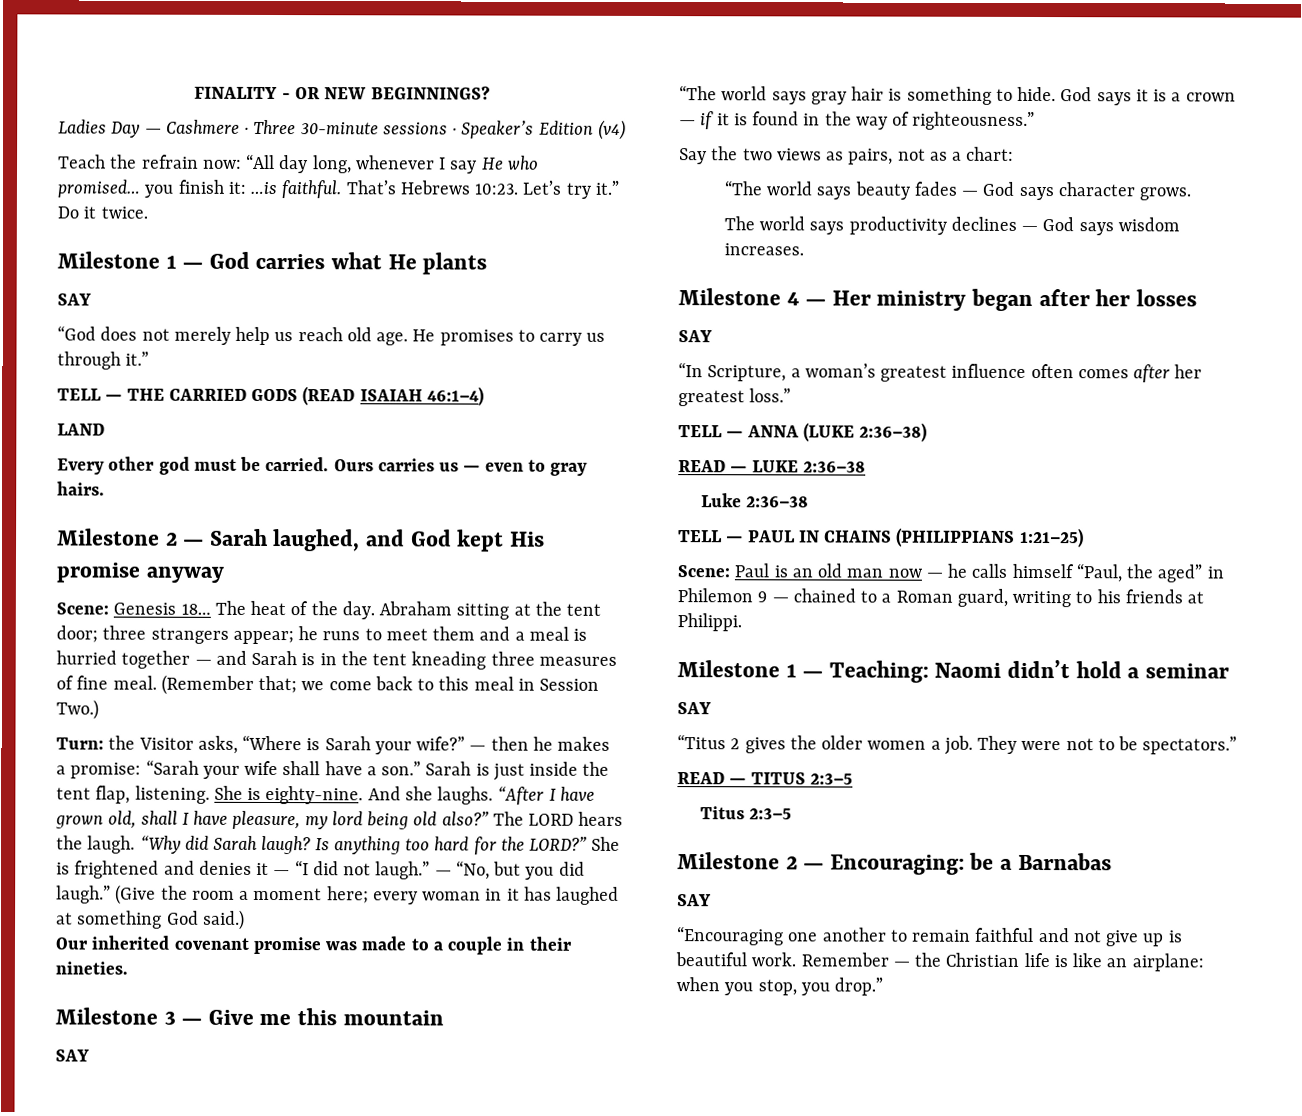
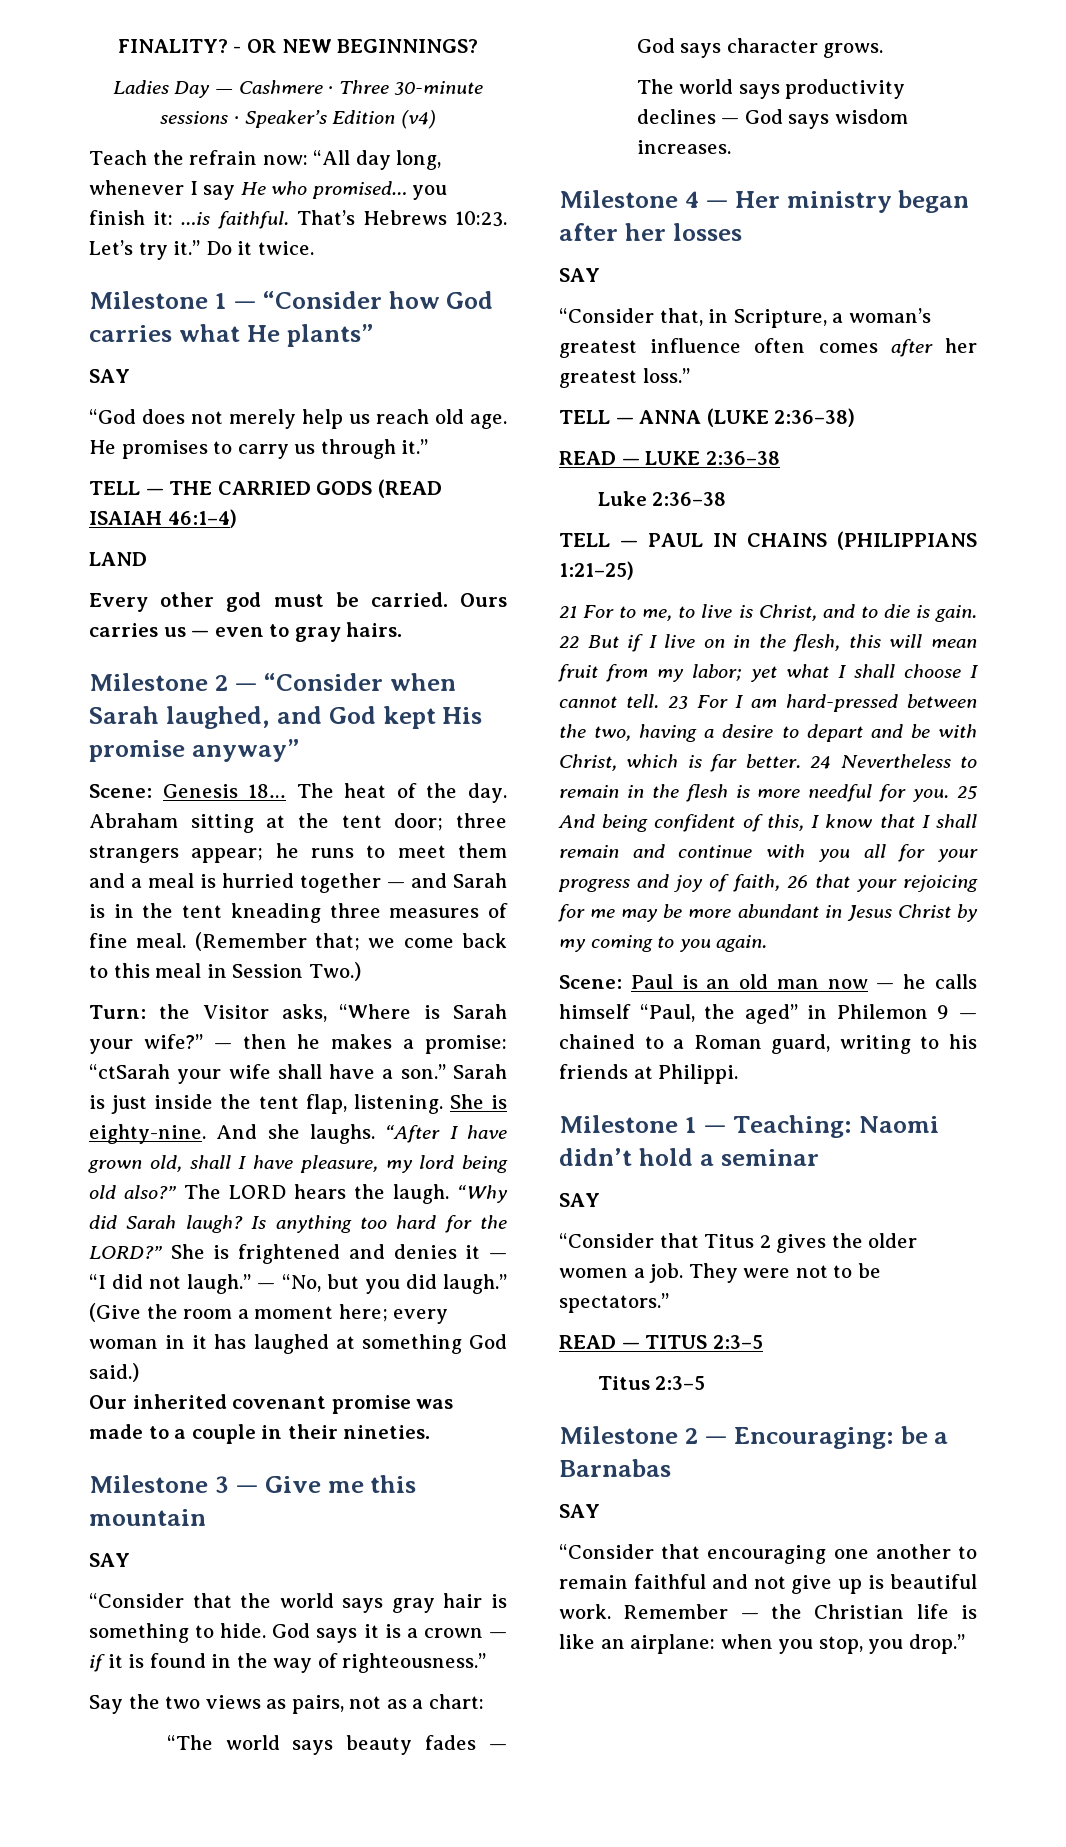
[194,86,278,100] FINALITY -> [117,39,228,53] FINALITY?
(204, 265) none -> [262,291,440,309] “Consider how
[422,252,488,275] plants -> [286,324,373,347] plants”
(205, 542) none -> [263,673,456,691] “Consider when
[145,566,224,583] anyway -> [191,739,299,762] anyway”
[145,759,199,775] “Sarah -> [89,1064,170,1079] “ctSarah
[679,85,717,101] “The -> [89,1593,272,1608] “Consider that the
[678,362,703,378] “In -> [559,308,729,326] “Consider that, in
(1084, 537) none -> [559,604,977,622] [559,634,978,652] [558,664,979,682] [559,694,977,712] [559,724,977,742] [559,754,977,772] [559,784,977,802] [558,814,977,832] [559,844,978,862] [558,874,978,892] [558,904,978,922] [559,935,768,952] // 21 For to me, to live is Christ, and to die is gain. 22 But if I live on in the flesh, this will mean fruit from my labor; yet what I shall choose I cannot tell. 23 For I am hard-pressed between the two, having a desire to depart and be with Christ, which is far better. 24 Nevertheless to remain in the flesh is more needful for you. 25 And being confident of this, I know that I shall remain and continue with you all for your progress and joy of faith, 26 that your rejoicing for me may be more abundant in Jesus Christ by my coming to you again.
[677,734,726,750] “Titus -> [559,1233,755,1248] “Consider that Titus
[676,926,784,946] “Encouraging -> [559,1544,827,1564] “Consider that encouraging

